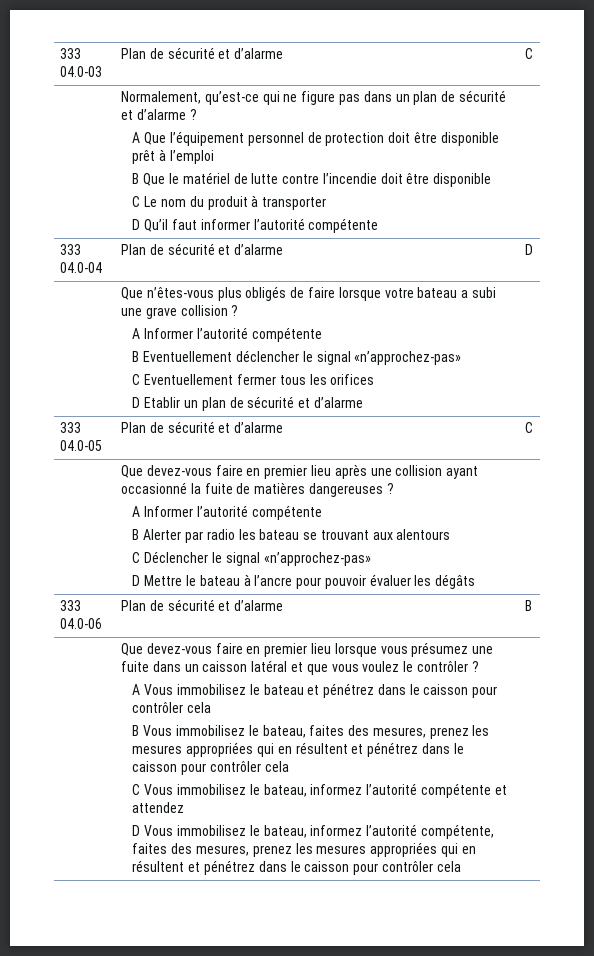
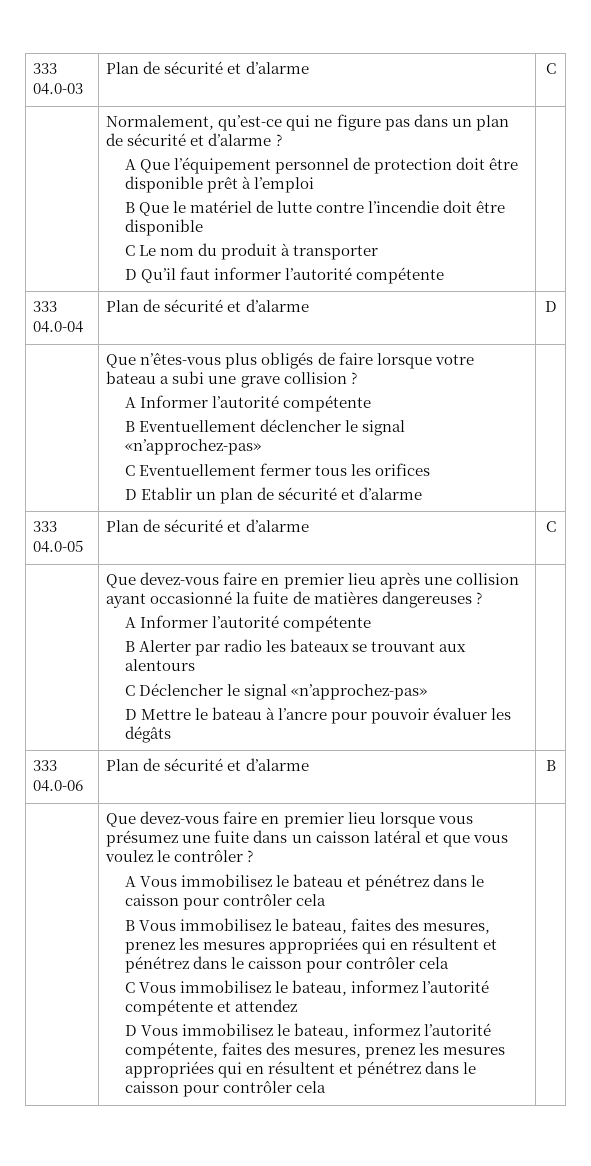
[259,529,300,540] bateau -> [289,639,349,652] bateaux

